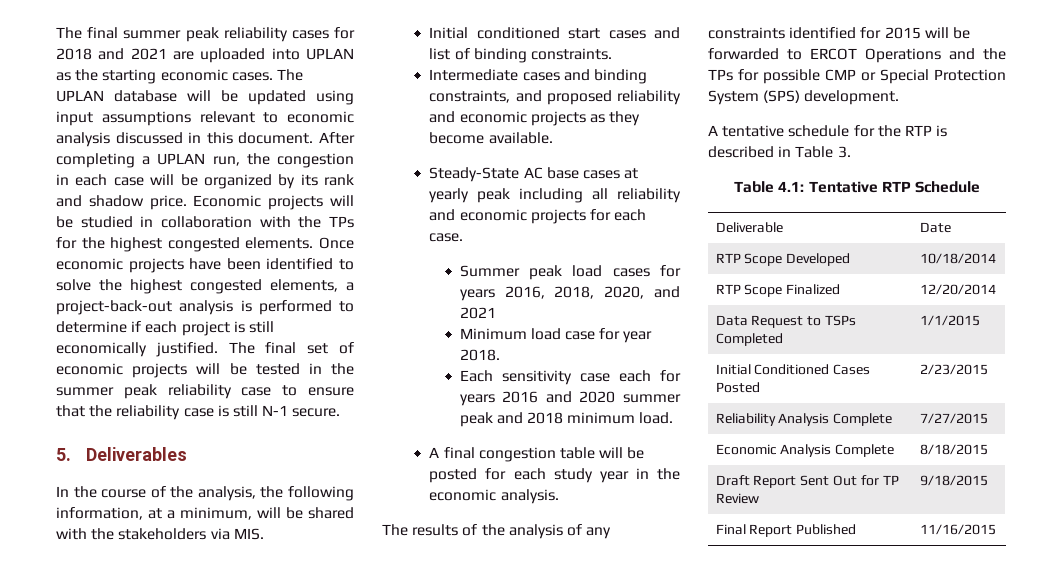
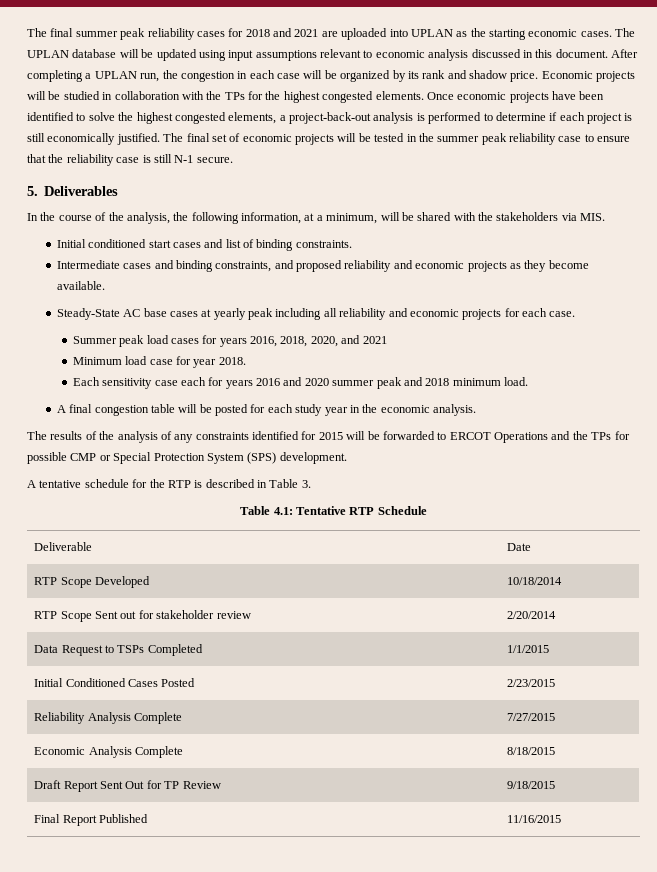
[786,284,841,295] [919,284,996,295] Finalized | 12/20/2014 -> [95,610,251,619] [507,611,557,619] Sent out for stakeholder review | 2/20/2014

